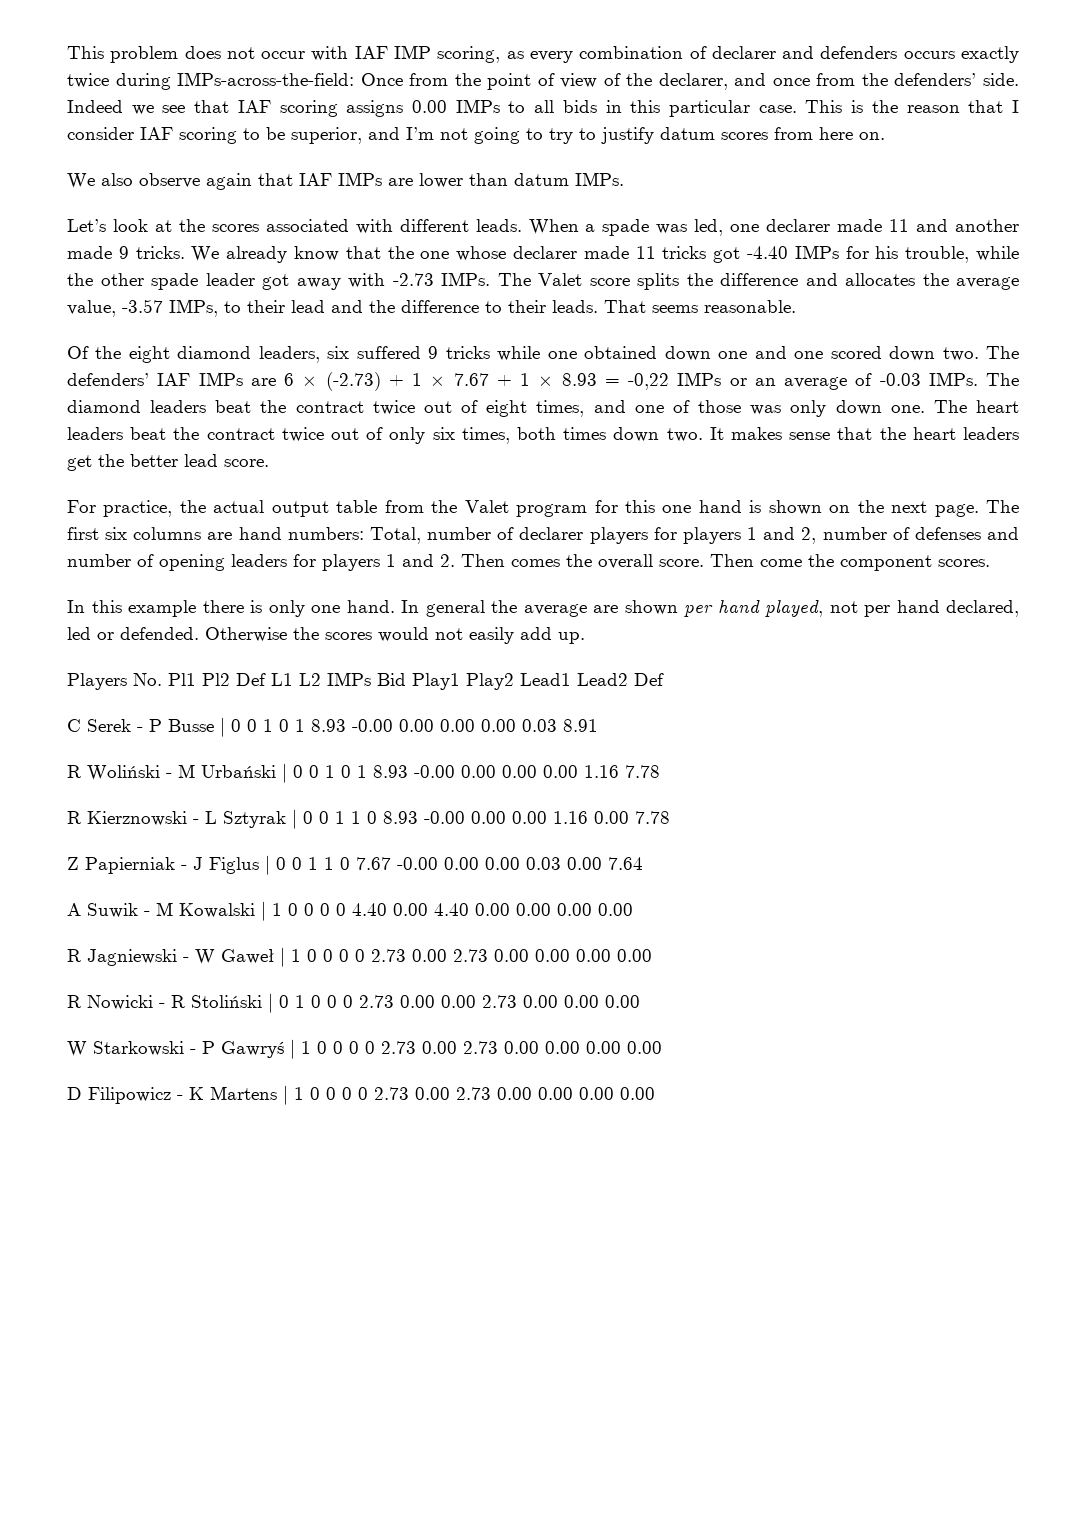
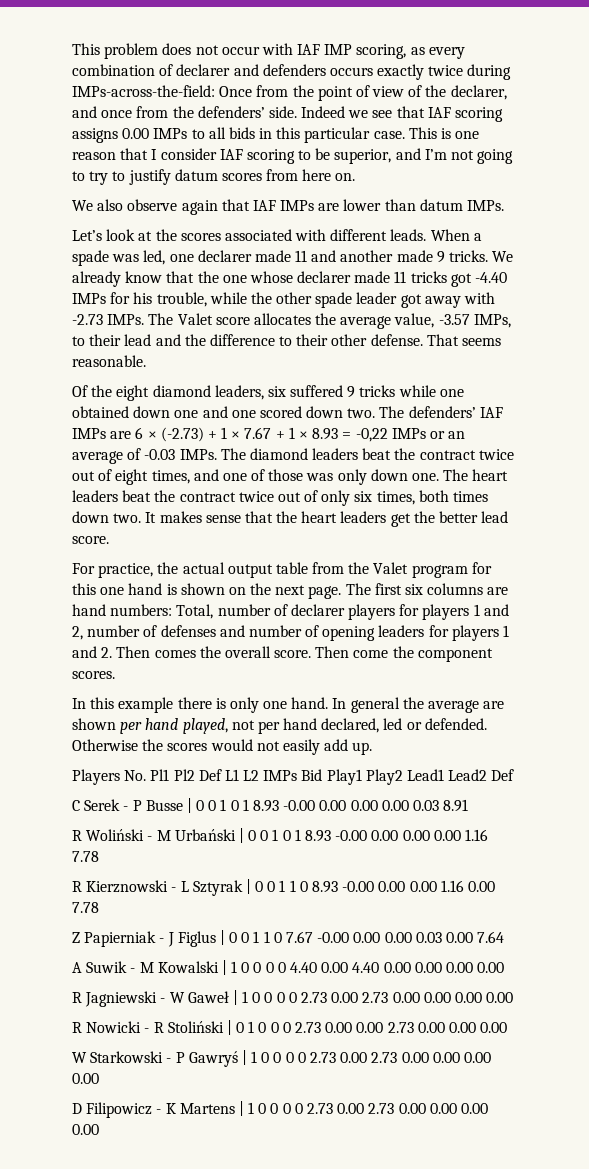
[871,100,898,113] the -> [455,131,480,139] one
[637,273,838,290] splits the difference and -> (250, 321) none
[552,300,598,313] leads. -> [331,334,423,346] other defense.

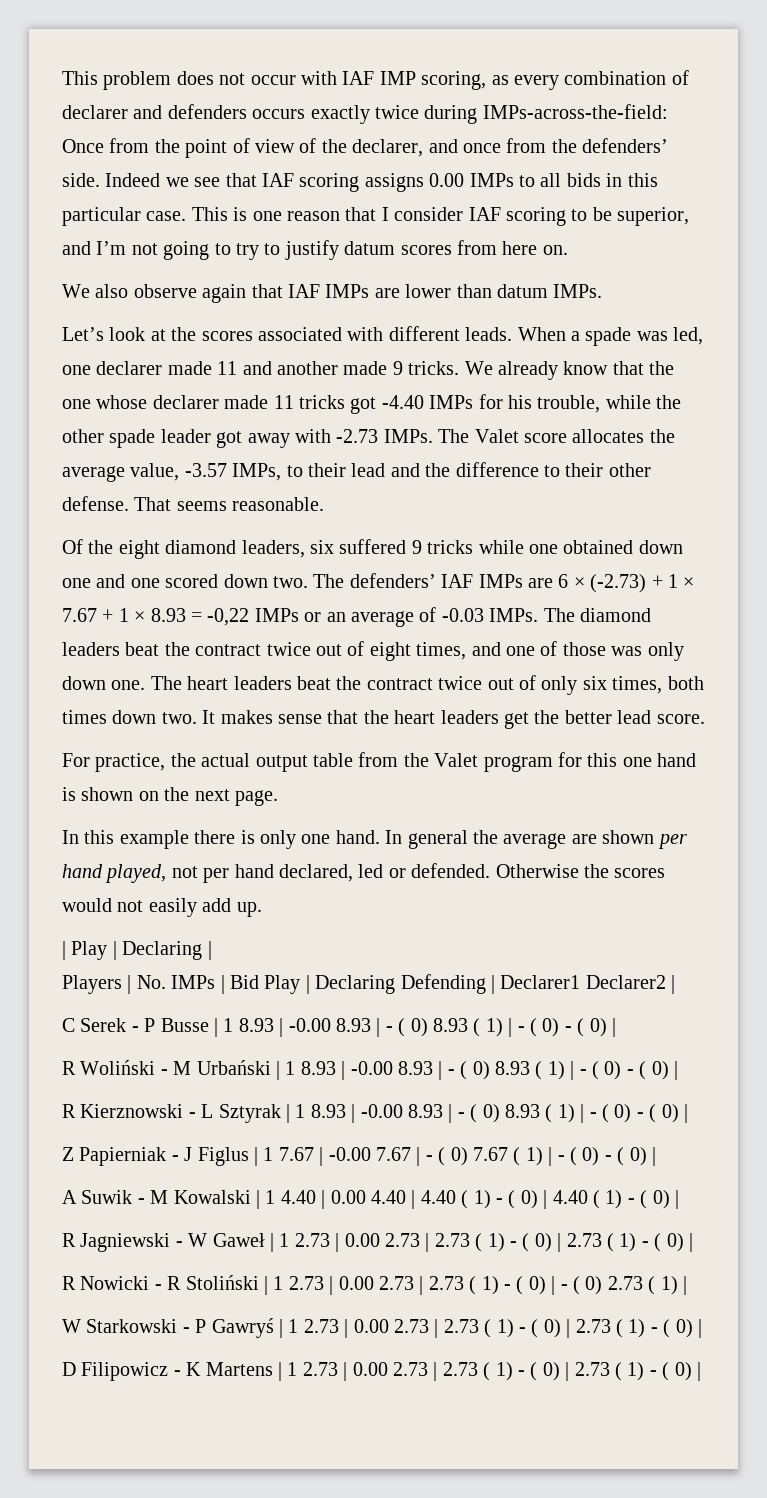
[345,583,509,595] [72,604,509,620] [72,625,510,641] [72,646,493,662] [72,671,115,679] The first six columns are hand numbers: Total, number of declarer players for players 1 and 2, number of defenses and number of opening leaders for players 1 and 2. Then comes the overall score. Then come the component scores. -> (278, 798) none
[72,769,515,785] Players No. Pl1 Pl2 Def L1 L2 IMPs Bid Play1 Play2 Lead1 Lead2 Def -> [62,941,212,960] [62,974,676,994] | Play | Declaring | // Players | No. IMPs | Bid Play | Declaring Defending | Declarer1 Declarer2 |
[196,799,469,812] 0 0 1 0 1 8.93 -0.00 0.00 0.00 0.00 0.03 8.91 -> [223,1018,616,1037] 1 8.93 | -0.00 8.93 | - ( 0) 8.93 ( 1) | - ( 0) - ( 0) |
[248,829,488,842] [72,851,99,862] 0 0 1 0 1 8.93 -0.00 0.00 0.00 0.00 1.16 7.78 -> [285,1061,678,1080] 1 8.93 | -0.00 8.93 | - ( 0) 8.93 ( 1) | - ( 0) - ( 0) |
[255,880,495,893] [72,902,99,913] 0 0 1 1 0 8.93 -0.00 0.00 0.00 1.16 0.00 7.78 -> [295,1104,688,1123] 1 8.93 | -0.00 8.93 | - ( 0) 8.93 ( 1) | - ( 0) - ( 0) |
[229,931,505,943] 0 0 1 1 0 7.67 -0.00 0.00 0.00 0.03 0.00 7.64 -> [263,1147,656,1166] 1 7.67 | -0.00 7.67 | - ( 0) 7.67 ( 1) | - ( 0) - ( 0) |
[241,962,505,973] 0 0 0 0 4.40 0.00 4.40 0.00 0.00 0.00 0.00 -> [280,1190,679,1209] 4.40 | 0.00 4.40 | 4.40 ( 1) - ( 0) | 4.40 ( 1) - ( 0) |
[252,992,514,1003] 0 0 0 0 2.73 0.00 2.73 0.00 0.00 0.00 0.00 -> [294,1233,693,1252] 2.73 | 0.00 2.73 | 2.73 ( 1) - ( 0) | 2.73 ( 1) - ( 0) |
[236,1021,508,1033] 0 1 0 0 0 2.73 0.00 0.00 2.73 0.00 0.00 0.00 -> [273,1276,687,1295] 1 2.73 | 0.00 2.73 | 2.73 ( 1) - ( 0) | - ( 0) 2.73 ( 1) |
[261,1052,491,1063] [72,1073,99,1084] 0 0 0 0 2.73 0.00 2.73 0.00 0.00 0.00 0.00 -> [303,1319,702,1338] 2.73 | 0.00 2.73 | 2.73 ( 1) - ( 0) | 2.73 ( 1) - ( 0) |
[258,1103,488,1114] [72,1124,99,1135] 0 0 0 0 2.73 0.00 2.73 0.00 0.00 0.00 0.00 -> [302,1362,701,1381] 2.73 | 0.00 2.73 | 2.73 ( 1) - ( 0) | 2.73 ( 1) - ( 0) |

